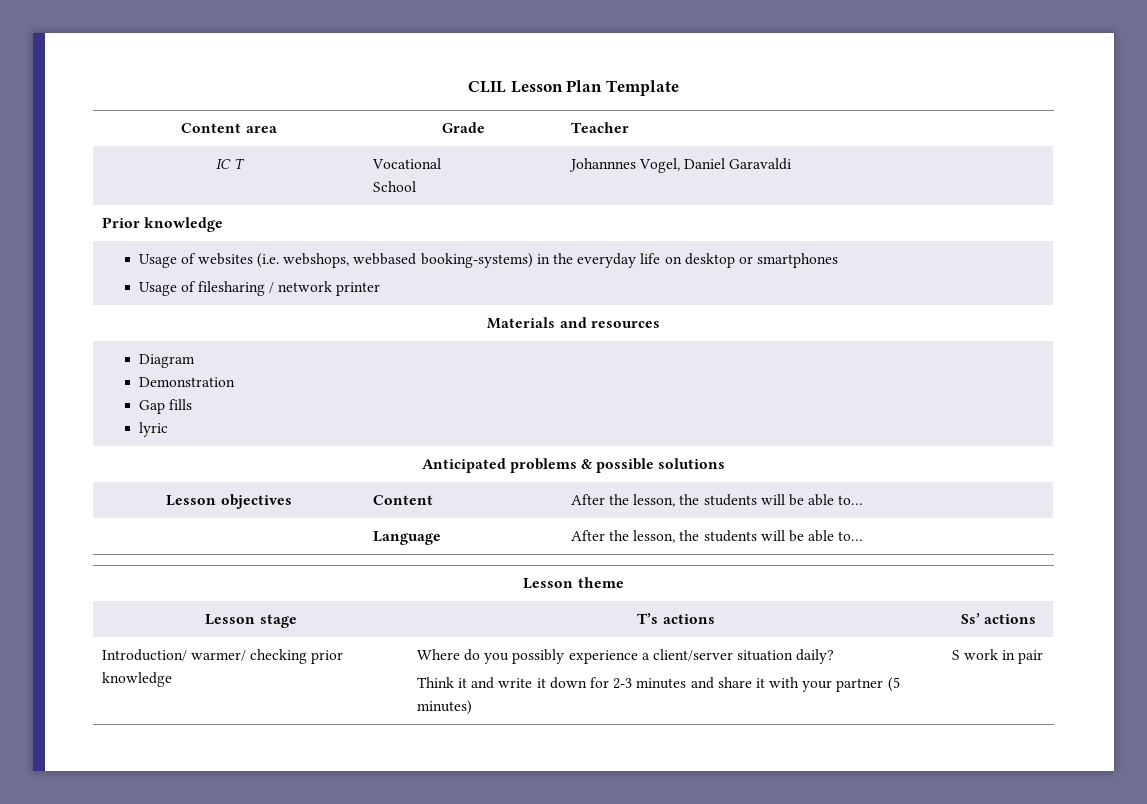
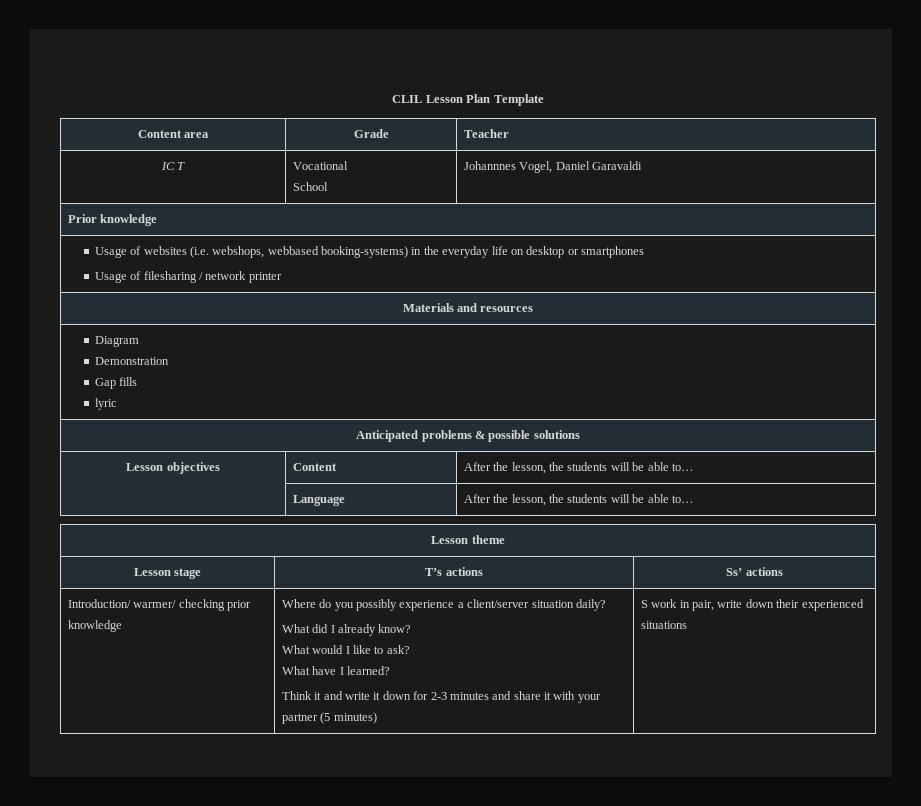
(835, 656) none -> [281,624,412,636] [281,645,410,654] [281,666,391,675] // What did I already know? // What would I like to ask? // What have I learned?
[1018,650,1044,664] pair -> [692,599,864,611] [640,621,687,629] pair, write down their experienced situations

